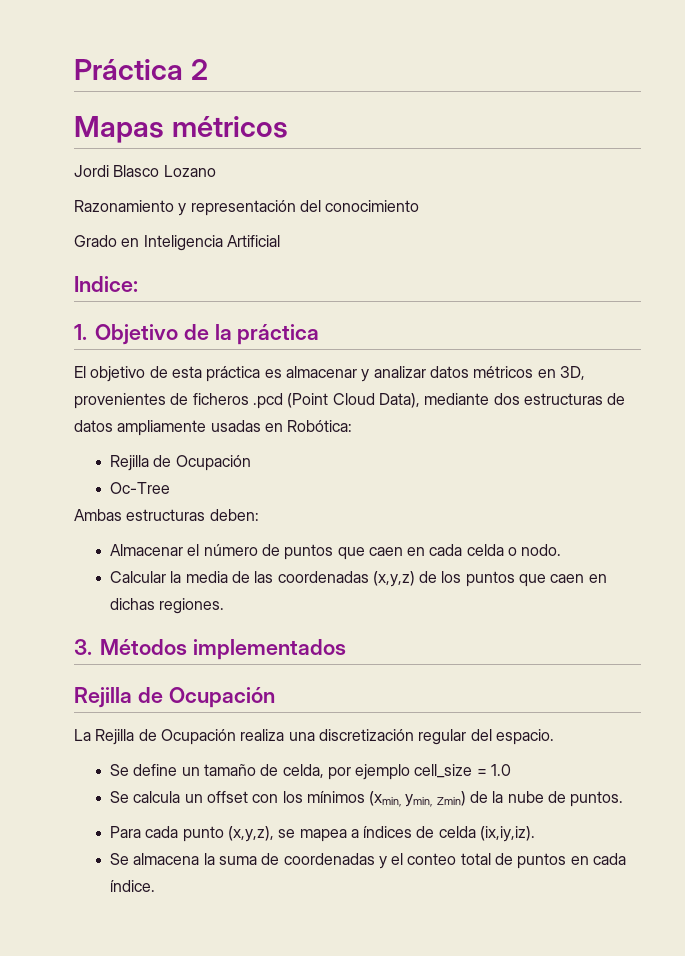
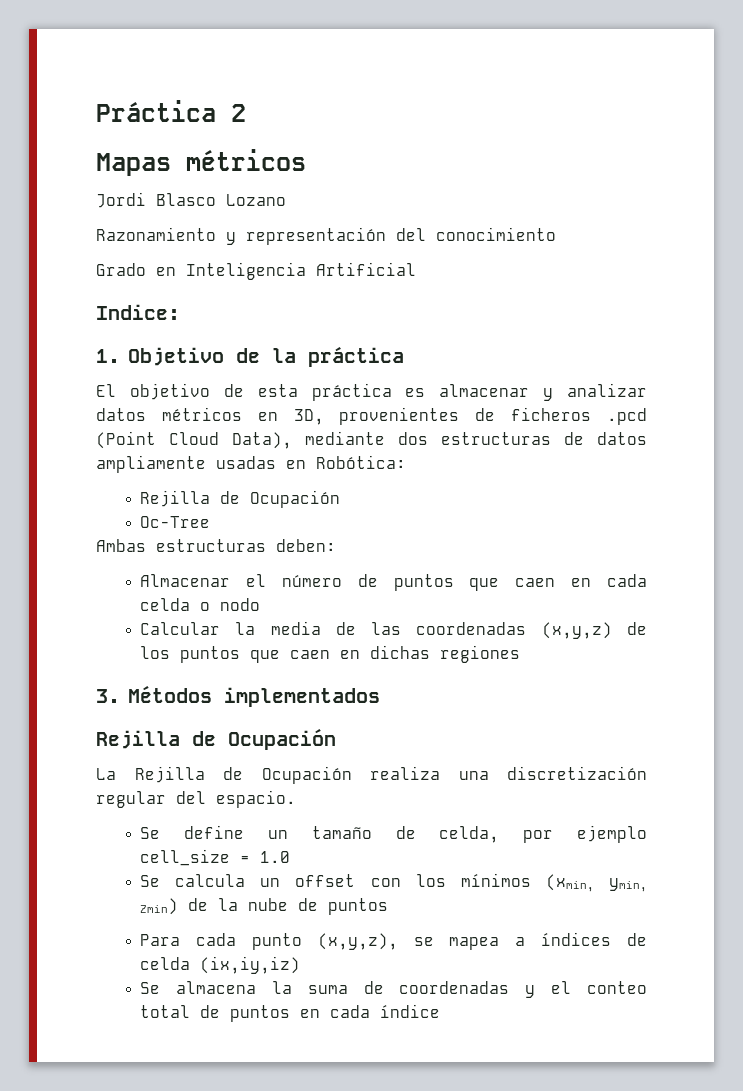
[521,544,562,556] nodo. -> [220,598,261,611] nodo
[159,598,225,614] regiones. -> [440,645,521,663] regiones
[570,791,624,807] puntos. -> [328,898,389,915] puntos
[480,826,536,842] (ix,iy,iz). -> [200,956,301,974] (ix,iy,iz)
[109,880,155,892] índice. -> [380,1004,441,1018] índice

